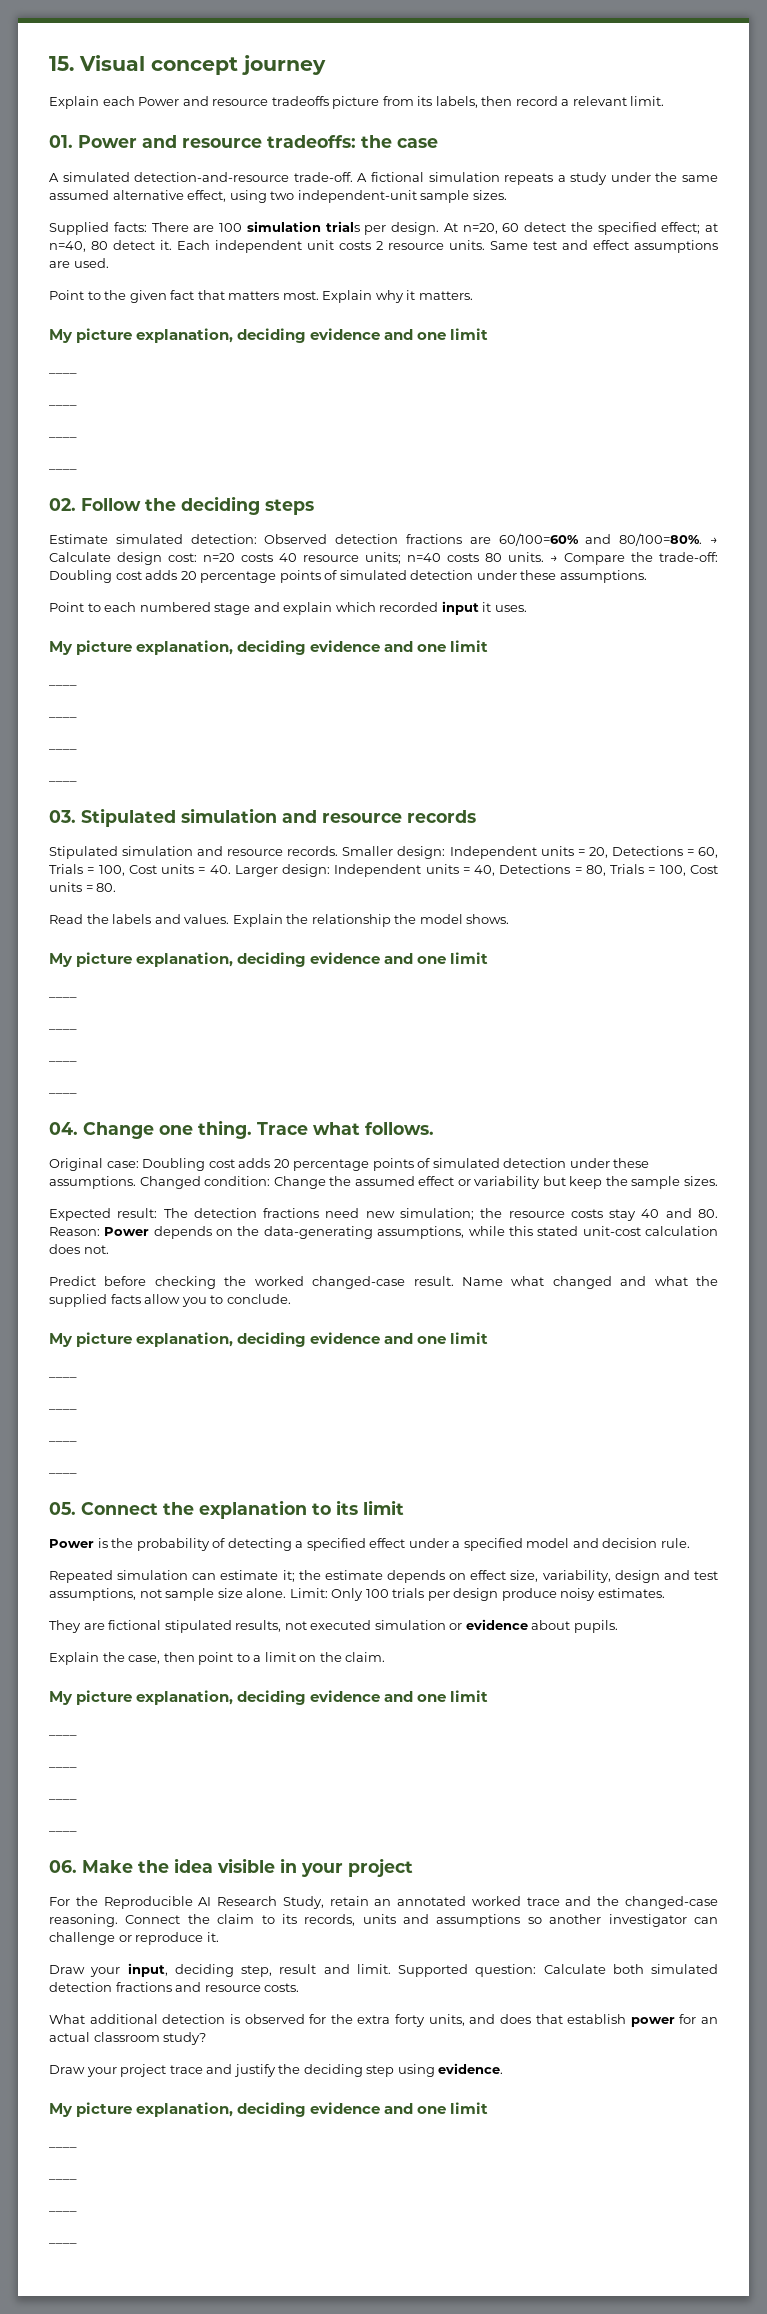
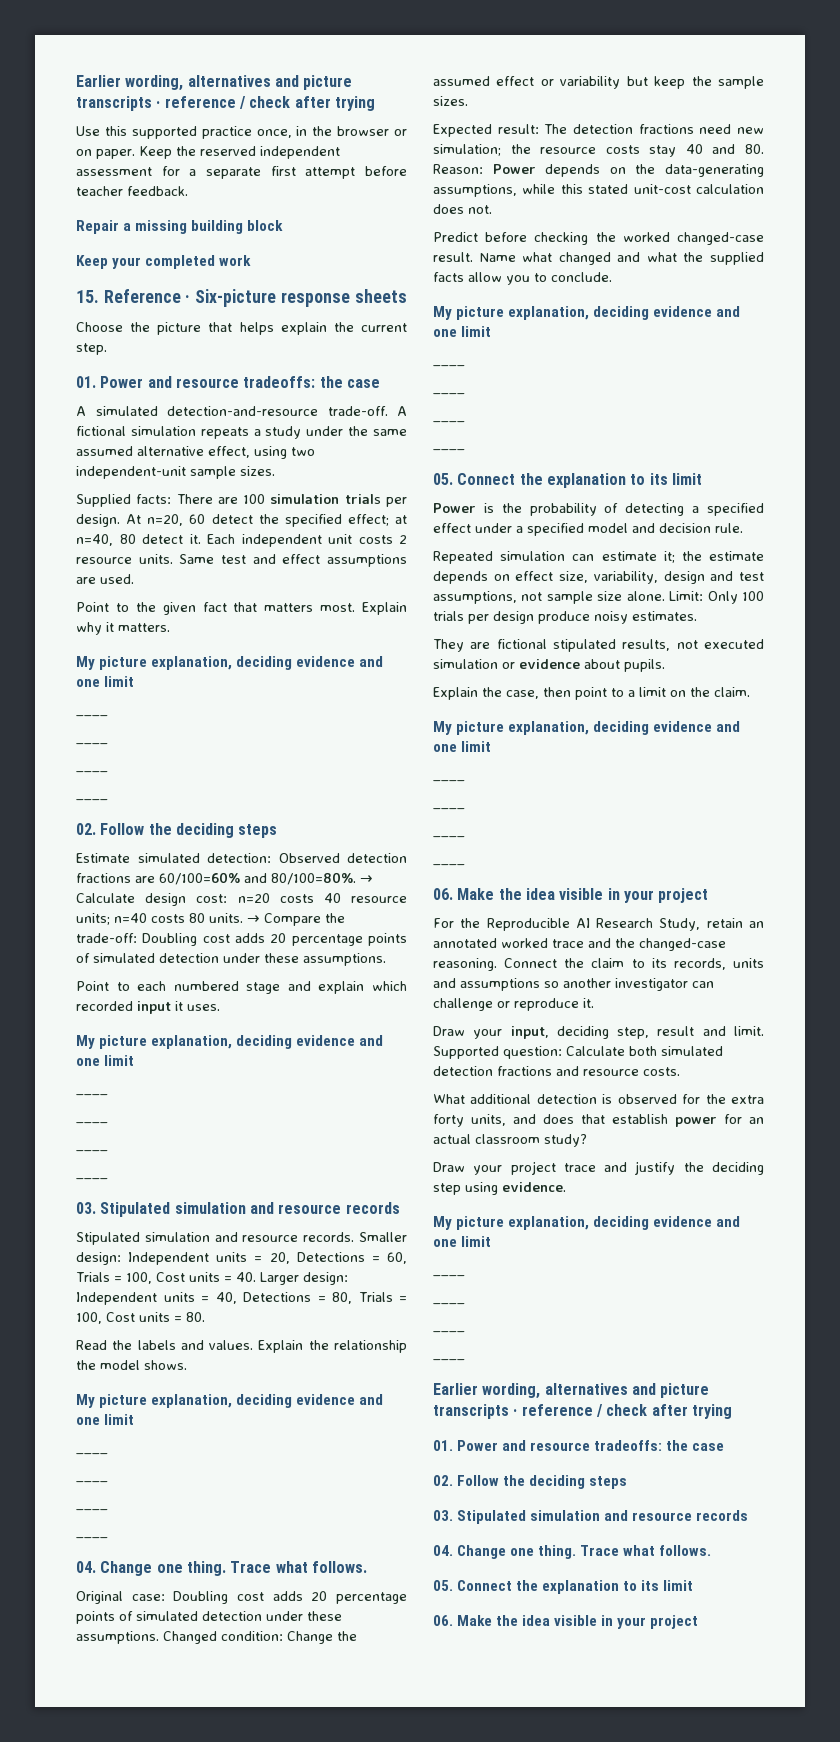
[49,55,326,75] [49,96,665,109] 15. Visual concept journey // Explain each Power and resource tradeoffs picture from its labels, then record a relevant limit. -> [76,75,353,91] [76,96,375,111] [76,126,407,139] [76,146,340,159] [76,166,407,179] [76,186,188,196] [76,220,284,234] [76,255,252,269] [76,289,407,307] [76,322,407,335] [76,343,107,355] Earlier wording, alternatives and picture transcripts · reference / check after trying // Use this supported practice once, in the browser or on paper. Keep the reserved independent assessment for a separate first attempt before teacher feedback. // Repair a missing building block // Keep your completed work // 15. Reference · Six-picture response sheets // Choose the picture that helps explain the current step.
(77, 2243) none -> [433,1383,710,1399] [433,1404,732,1419] [433,1440,725,1451] [433,1475,628,1489] [433,1510,749,1524] [433,1545,712,1559] [433,1580,694,1594] [433,1615,699,1629] // Earlier wording, alternatives and picture transcripts · reference / check after trying // 01. Power and resource tradeoffs: the case // 02. Follow the deciding steps // 03. Stipulated simulation and resource records // 04. Change one thing. Trace what follows. // 05. Connect the explanation to its limit // 06. Make the idea visible in your project

